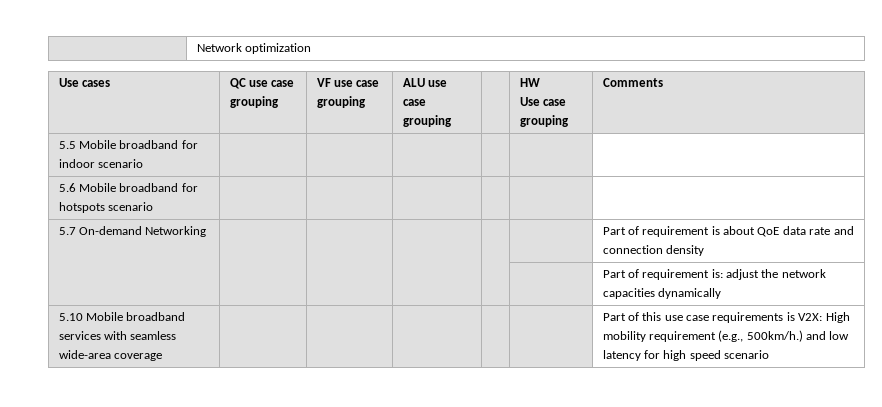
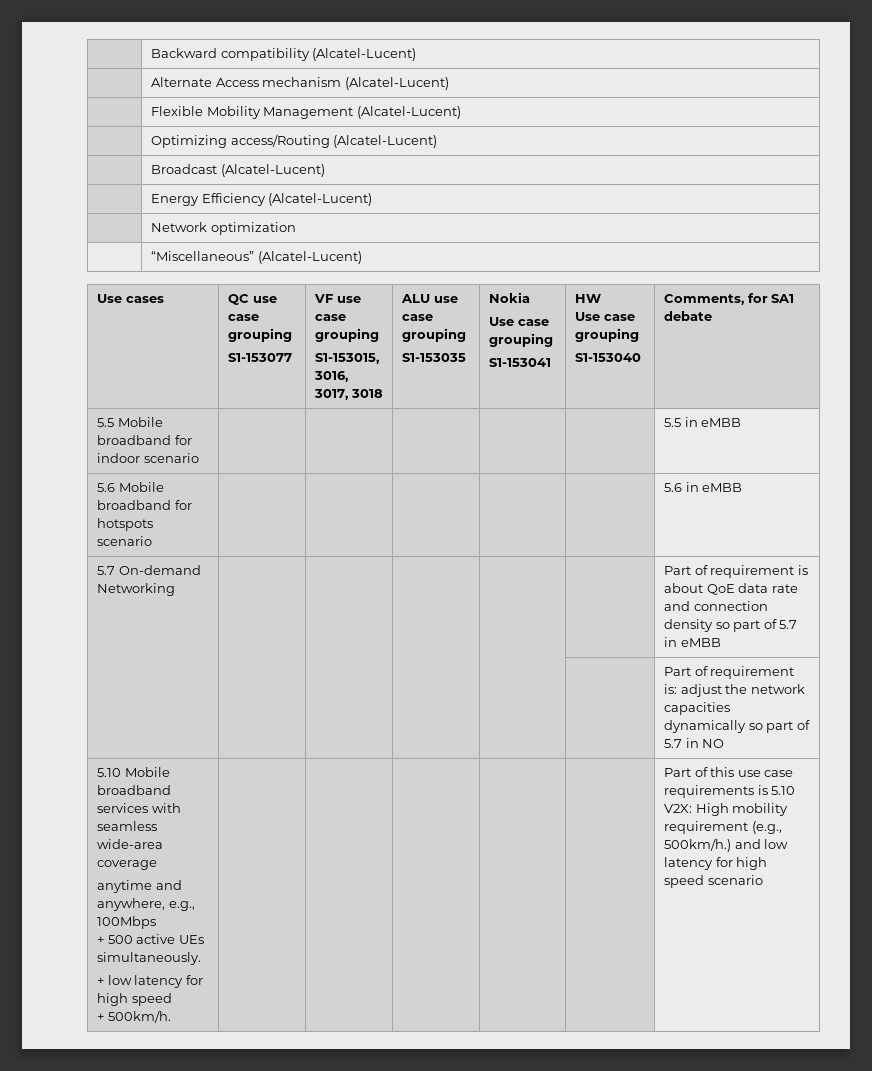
(196, 47) none -> [151,48,417,61] [151,77,449,90] [151,106,461,119] [151,134,438,148] [151,164,325,177] [151,193,373,206] | Backward compatibility (Alcatel-Lucent) // | Alternate Access mechanism (Alcatel-Lucent) // | Flexible Mobility Management (Alcatel-Lucent) // | Optimizing access/Routing (Alcatel-Lucent) // | Broadcast (Alcatel-Lucent) // | Energy Efficiency (Alcatel-Lucent) //
(311, 48) none -> [151,251,362,264] // | “Miscellaneous” (Alcatel-Lucent)
(279, 102) none -> [228,353,293,362] // S1-153077
(366, 102) none -> [315,353,380,364] [314,371,349,382] [314,389,383,400] // S1-153015, 3016, 3017, 3018
(452, 121) | -> [402,353,467,362] [489,292,531,303] [489,317,549,326] [489,333,554,347] [489,358,552,367] // S1-153035 | Nokia // Use case grouping // S1-153041
[602,78,663,87] | Comments -> [575,353,642,362] [664,293,795,305] [664,311,713,321] // S1-153040 | Comments, for SA1 debate
(143, 163) none -> [664,417,742,427] 5.5 in eMBB
(153, 206) none -> [664,482,743,492] 5.6 in eMBB
(704, 250) none -> [715,619,798,632] [664,637,721,647] so part of 5.7 in eMBB
(721, 293) none -> [748,720,810,733] [664,738,725,748] so part of 5.7 in NO
(162, 357) none -> [97,880,182,893] [97,898,195,911] [97,916,157,929] [97,934,204,944] [97,952,202,965] [97,975,203,988] [97,993,172,1006] [97,1010,171,1023] // anytime and anywhere, e.g., 100Mbps // + 500 active UEs simultaneously. // + low latency for high speed // + 500km/h.
(795, 316) none -> [771,786,796,795] 5.10

